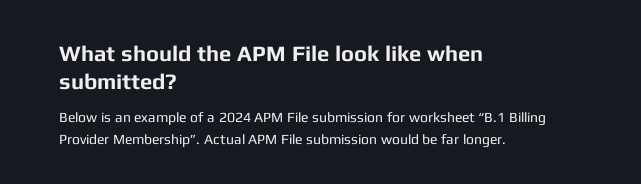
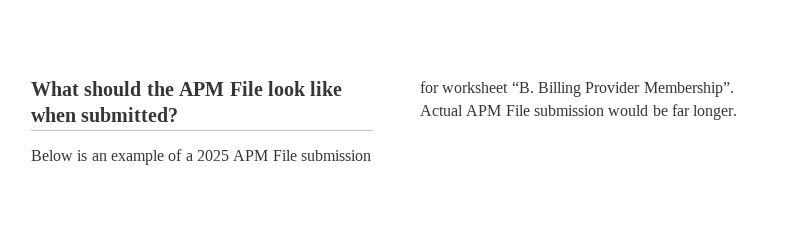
[218,112,251,123] 2024 -> [196,150,229,161] 2025
[478,112,506,122] “B.1 -> [511,81,534,93] “B.

